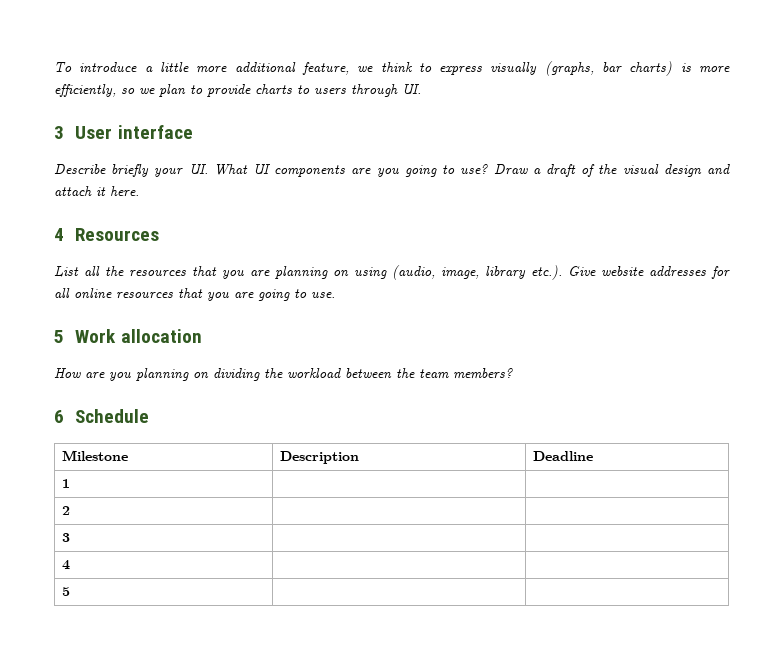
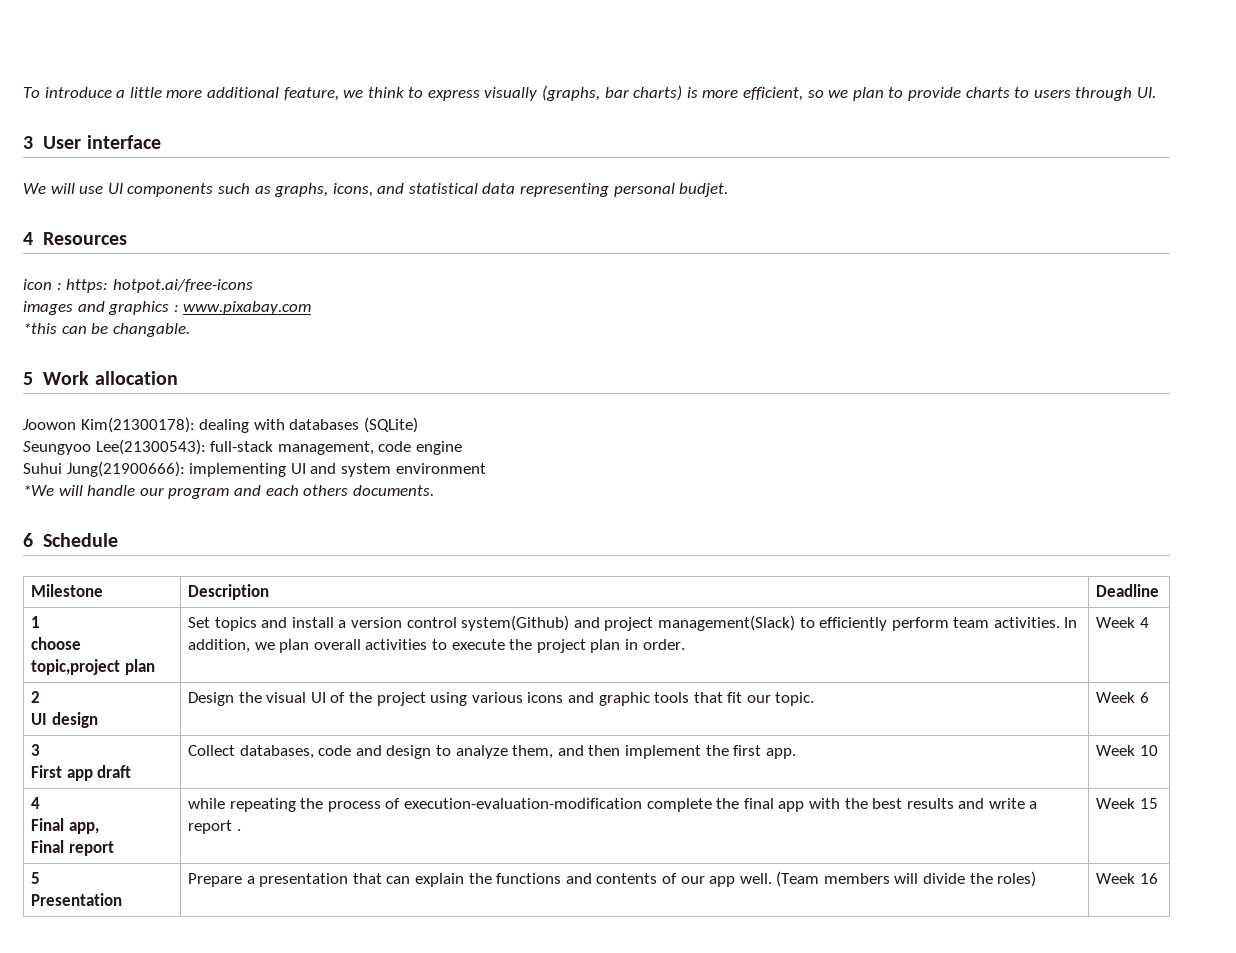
[54,84,116,97] efficiently, -> [743,87,804,101] efficient,
[54,164,731,177] [54,186,139,197] [54,228,160,241] [54,265,730,280] [54,288,335,301] [54,329,202,343] [54,368,513,381] Describe briefly your UI. What UI components are you going to use? Draw a draft of the visual design and attach it here. // 4 Resources // List all the resources that you are planning on using (audio, image, library etc.). Give website addresses for all online resources that you are going to use. // 5 Work allocation // How are you planning on dividing the workload between the team members? -> [23,183,729,197] [23,232,128,245] [23,279,253,293] [23,301,312,315] [23,323,190,337] [23,371,178,385] [22,417,418,433] [23,439,462,455] [23,461,486,477] [23,485,434,499] We will use UI components such as graphs, icons, and statistical data representing personal budjet. // 4 Resources // icon : https: hotpot.ai/free-icons // images and graphics : www.pixabay.com // *this can be changable. // 5 Work allocation // Joowon Kim(21300178): dealing with databases (SQLite) // Seungyoo Lee(21300543): full-stack management, code engine // Suhui Jung(21900666): implementing UI and system environment // *We will handle our program and each others documents.
[61,506,70,515] [61,533,70,542] [61,560,70,570] [61,587,70,596] | | // 2 | | // 3 | | // 4 | | // 5 | | -> [31,637,82,650] [31,659,155,675] [188,615,1078,631] [188,639,685,653] [1096,617,1149,628] [31,691,41,703] [31,712,98,728] [188,692,815,706] [1096,692,1149,703] [31,744,41,756] [31,765,132,781] [188,745,796,759] [1096,745,1158,756] [31,797,41,809] [31,818,99,834] [31,840,114,856] [188,798,1038,812] [188,820,241,834] [1096,798,1158,809] [31,872,41,884] [31,893,123,906] [188,871,1037,887] [1096,873,1158,884] // choose topic,project plan | Set topics and install a version control system(Github) and project management(Slack) to efficiently perform team activities. In addition, we plan overall activities to execute the project plan in order. | Week 4 // 2 // UI design | Design the visual UI of the project using various icons and graphic tools that fit our topic. | Week 6 // 3 // First app draft | Collect databases, code and design to analyze them, and then implement the first app. | Week 10 // 4 // Final app, // Final report | while repeating the process of execution-evaluation-modification complete the final app with the best results and write a report . | Week 15 // 5 // Presentation | Prepare a presentation that can explain the functions and contents of our app well. (Team members will divide the roles) | Week 16

